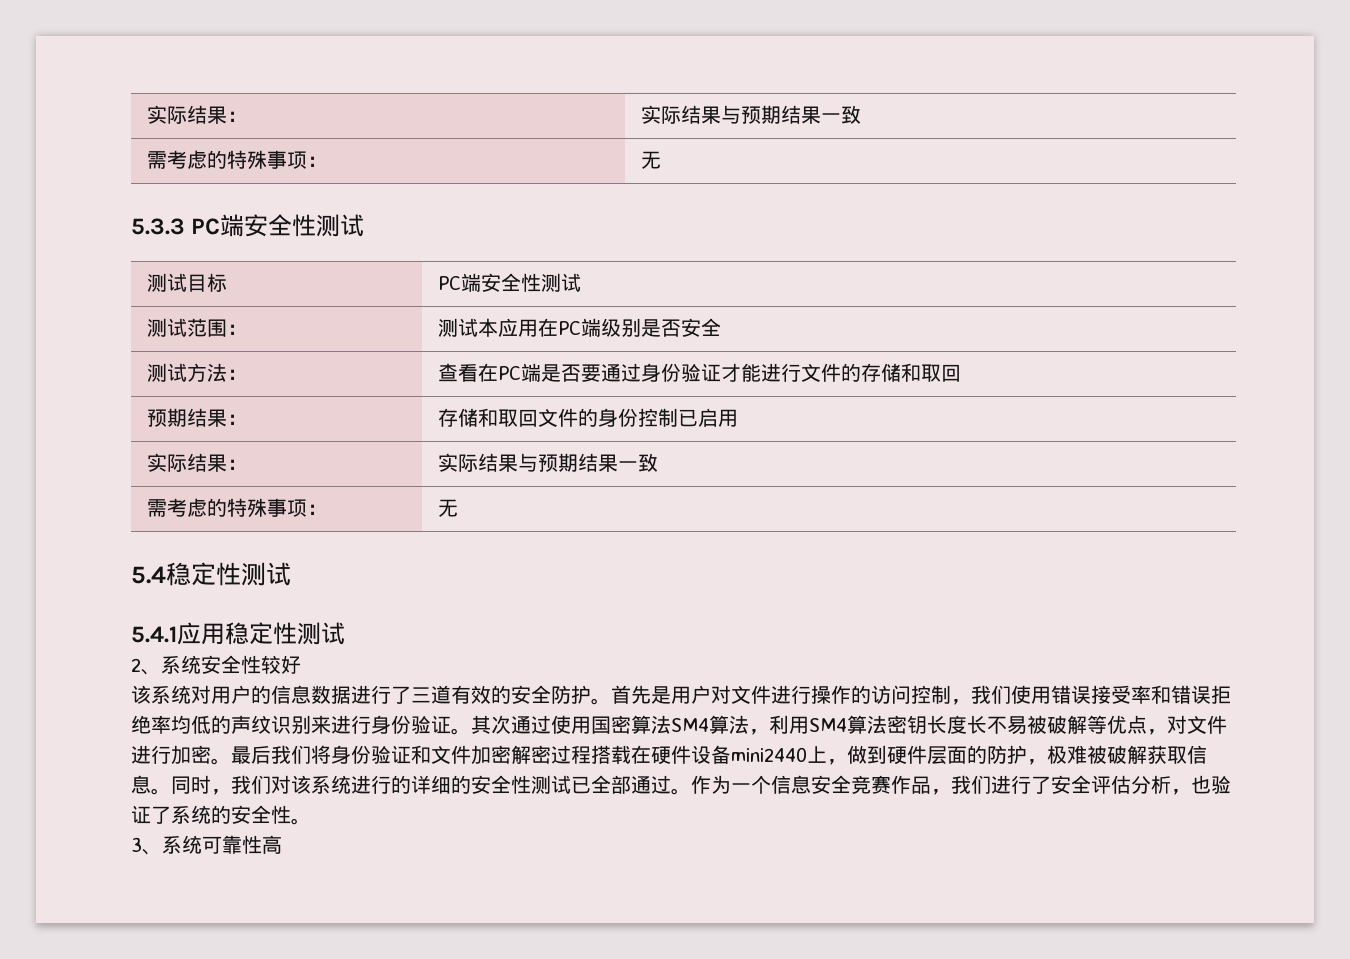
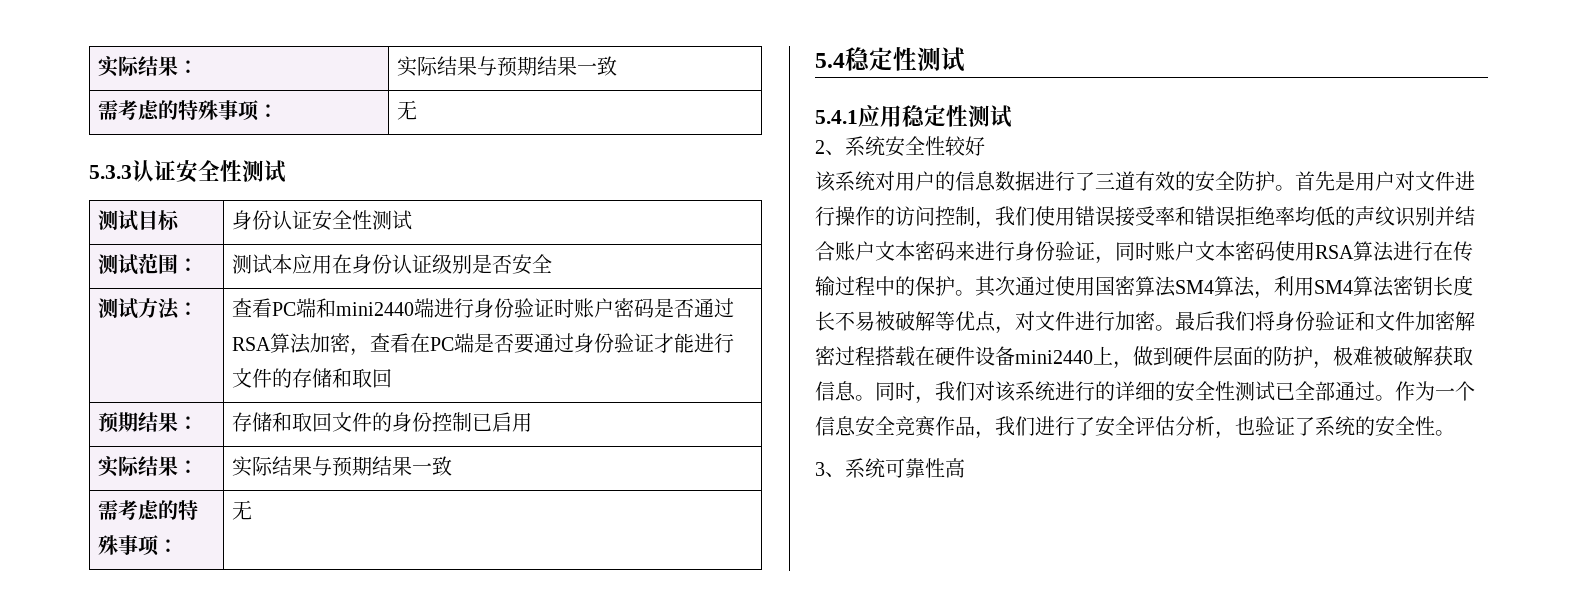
[191,214,245,237] PC端 -> [132,160,176,182] 认证
[437,273,481,292] PC端 -> [231,210,312,230] 身份认证
[557,318,601,337] PC端 -> [351,254,432,274] 身份认证
(478, 373) none -> [271,298,734,318] [231,333,410,356] PC端和mini2440端进行身份验证时账户密码是否通过RSA算法加密，查看
[311,715,451,734] 来进行身份验证 -> [1435,206,1475,226] [815,241,1473,264] [815,276,955,296] 并结合账户文本密码来进行身份验证，同时账户文本密码使用RSA算法进行在传输过程中的保护

